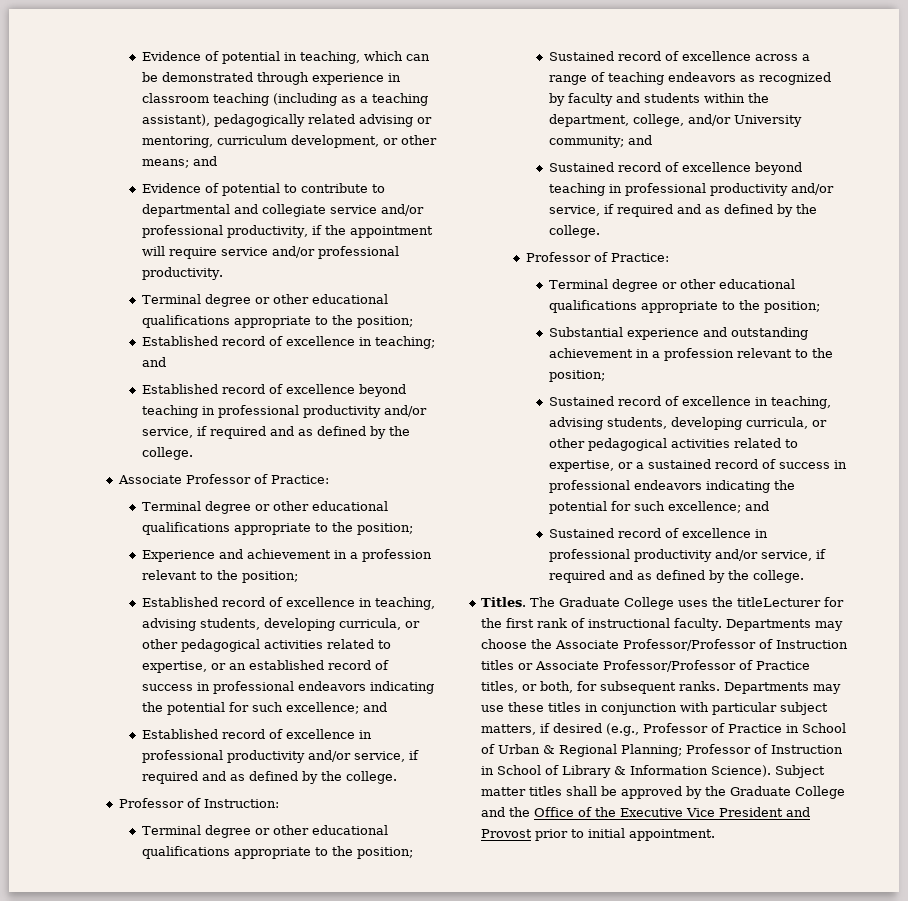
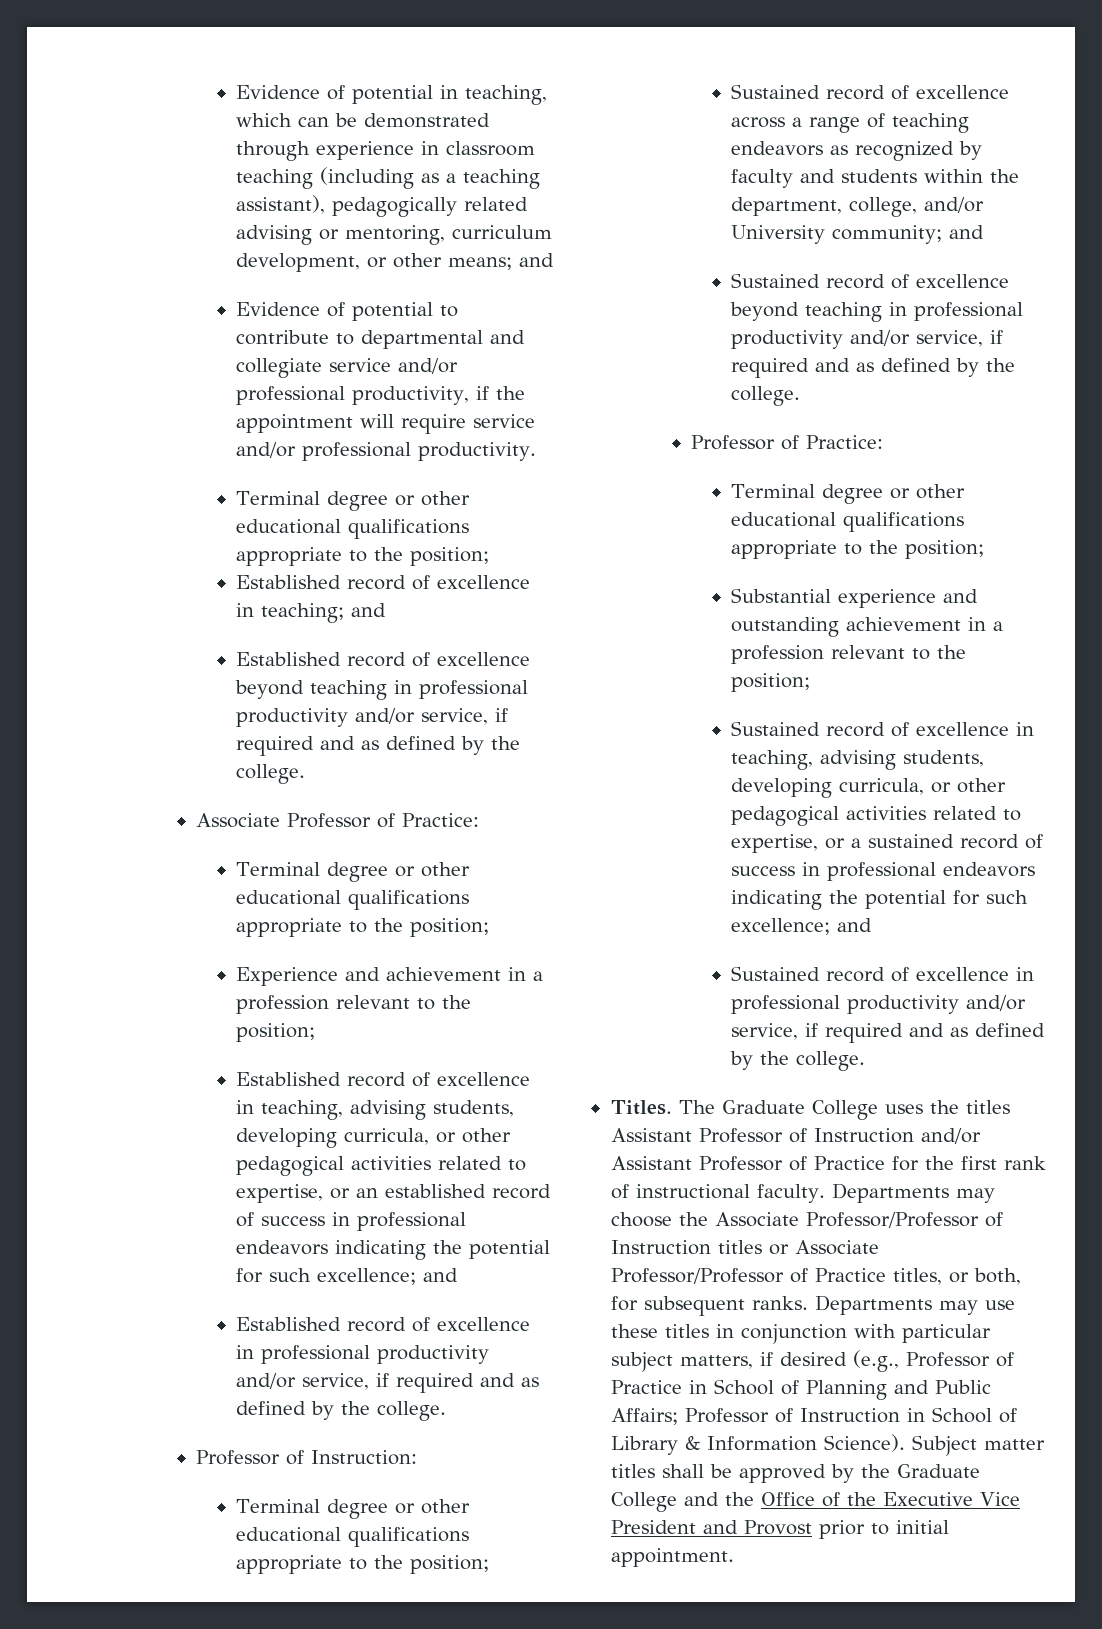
[737,597,822,607] titleLecturer -> [965,1100,1010,1114] [610,1128,981,1144] [610,1156,885,1171] titles Assistant Professor of Instruction and/or Assistant Professor of Practice
[498,744,683,757] Urban & Regional Planning; -> [805,1380,991,1400] [610,1408,678,1425] Planning and Public Affairs;

